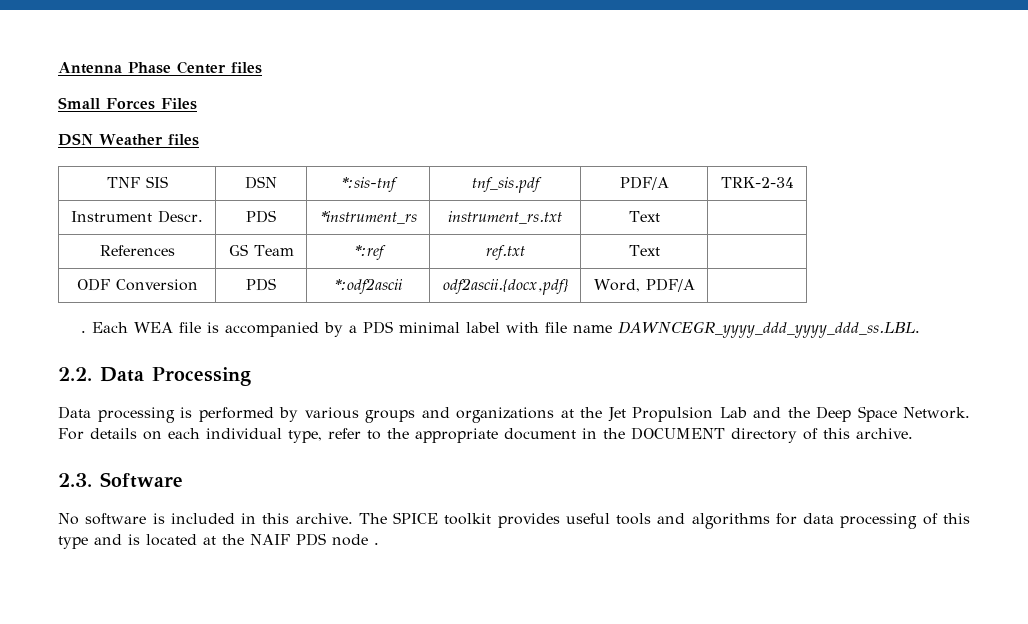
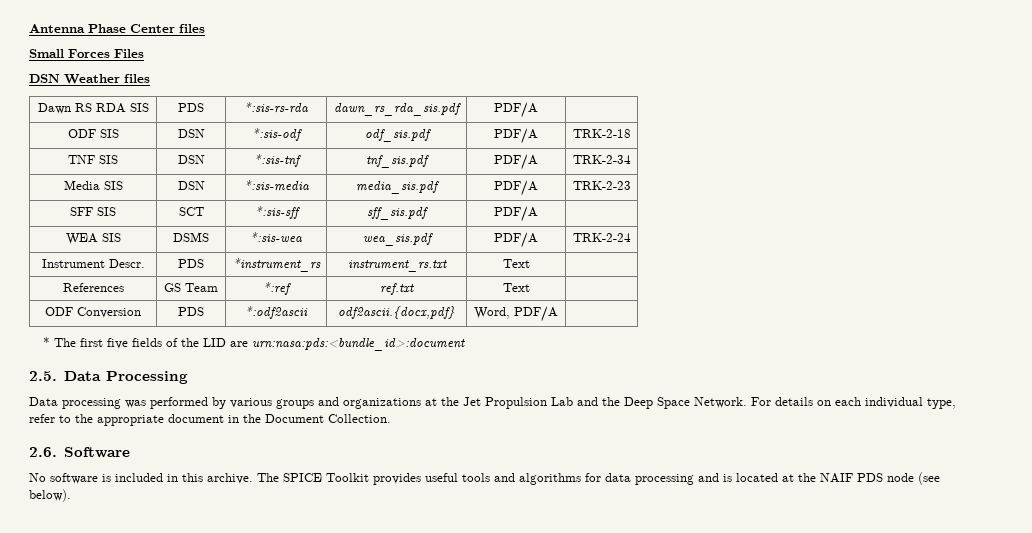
(199, 140) none -> [37,103,149,114] [178,103,204,112] [244,102,308,113] [334,103,461,116] [494,102,538,118] [67,129,119,138] [177,129,205,138] [252,128,302,141] [364,129,431,142] [494,128,538,144] [572,129,631,138] // Dawn RS RDA SIS | PDS | *:sis-rs-rda | dawn_rs_rda_sis.pdf | PDF/A | // ODF SIS | DSN | *:sis-odf | odf_sis.pdf | PDF/A | TRK-2-18
(794, 182) none -> [63,180,123,190] [177,181,205,190] [243,180,309,191] [356,181,439,194] [494,180,538,196] [572,181,631,190] [70,207,116,216] [178,207,204,216] [254,206,300,219] [367,207,428,220] [494,206,538,222] [65,233,121,245] [173,232,209,242] [250,232,302,242] [362,233,433,246] [494,232,538,248] [572,233,631,242] // Media SIS | DSN | *:sis-media | media_sis.pdf | PDF/A | TRK-2-23 // SFF SIS | SCT | *:sis-sff | sff_sis.pdf | PDF/A | // WEA SIS | DSMS | *:sis-wea | wea_sis.pdf | PDF/A | TRK-2-24
[80,321,920,338] [58,367,92,381] . Each WEA file is accompanied by a PDS minimal label with file name DAWNCEGR_yyyy_ddd_yyyy_ddd_ss.LBL. // 2.2. -> [43,337,466,351] [29,371,57,381] * The first five fields of the LID are urn:nasa:pds:<bundle_id>:document // 2.5.
[180,407,192,418] is -> [125,400,146,408] was
[631,427,913,443] [58,473,92,487] DOCUMENT directory of this archive. // 2.3. -> [265,414,391,423] [29,447,57,457] Document Collection. // 2.6.
[444,513,492,525] toolkit -> [326,473,369,482] Toolkit
[922,513,971,525] [58,536,88,549] of this type -> (694, 479) none
[374,542,379,545] . -> [918,472,940,485] [29,489,71,502] (see below).

